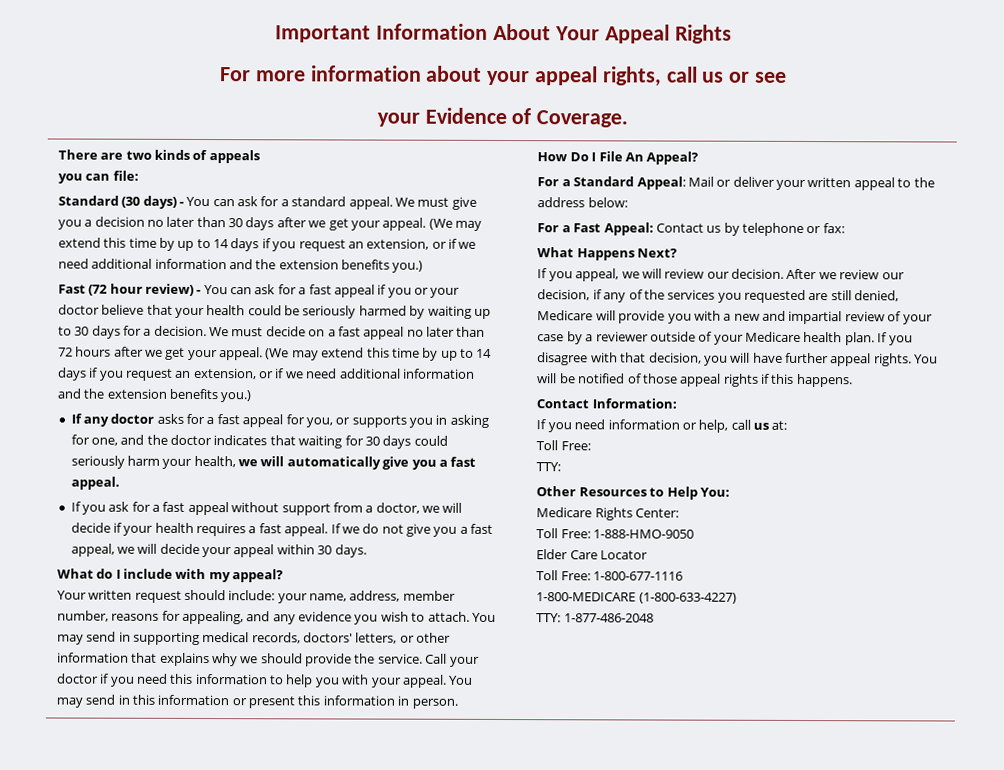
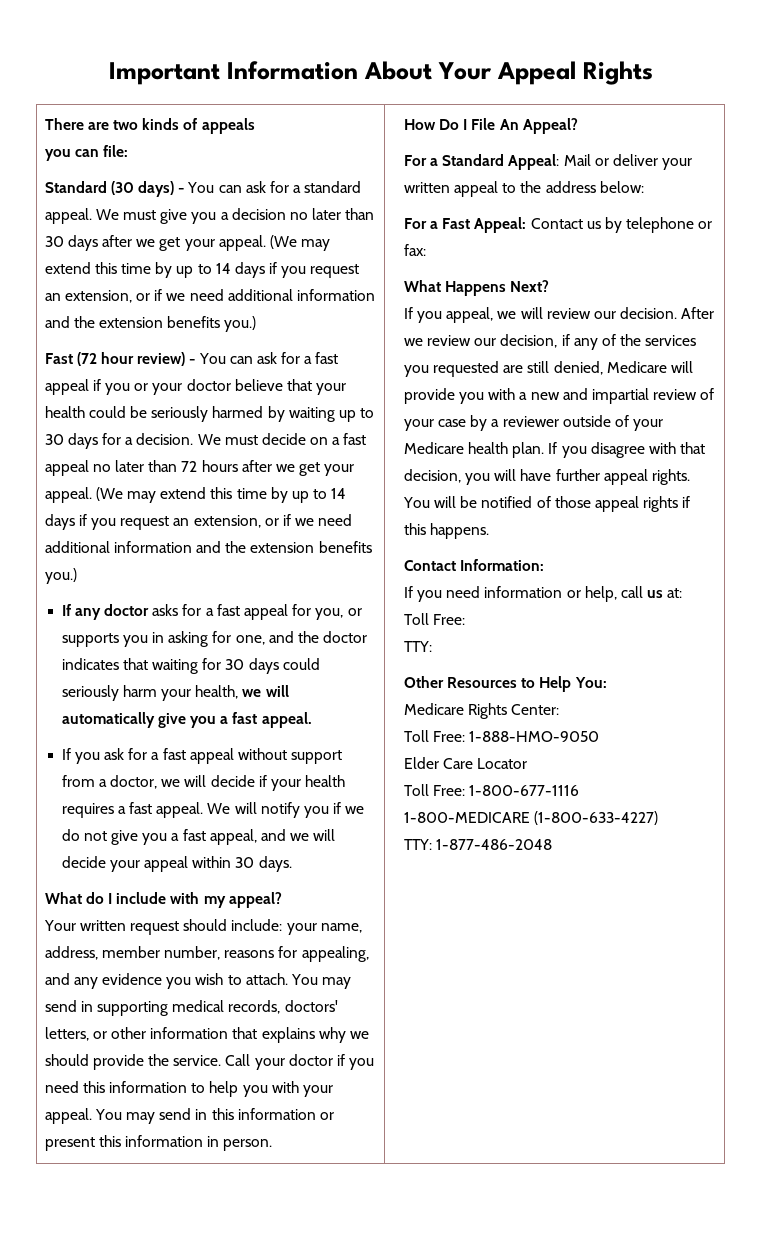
[219,65,788,87] [376,107,629,128] // For more information about your appeal rights, call us or see // your Evidence of Coverage. -> (653, 73) none
[330,523,341,534] If -> [207,802,342,818] We will notify you if
(115, 550) none -> [260,829,286,841] and

